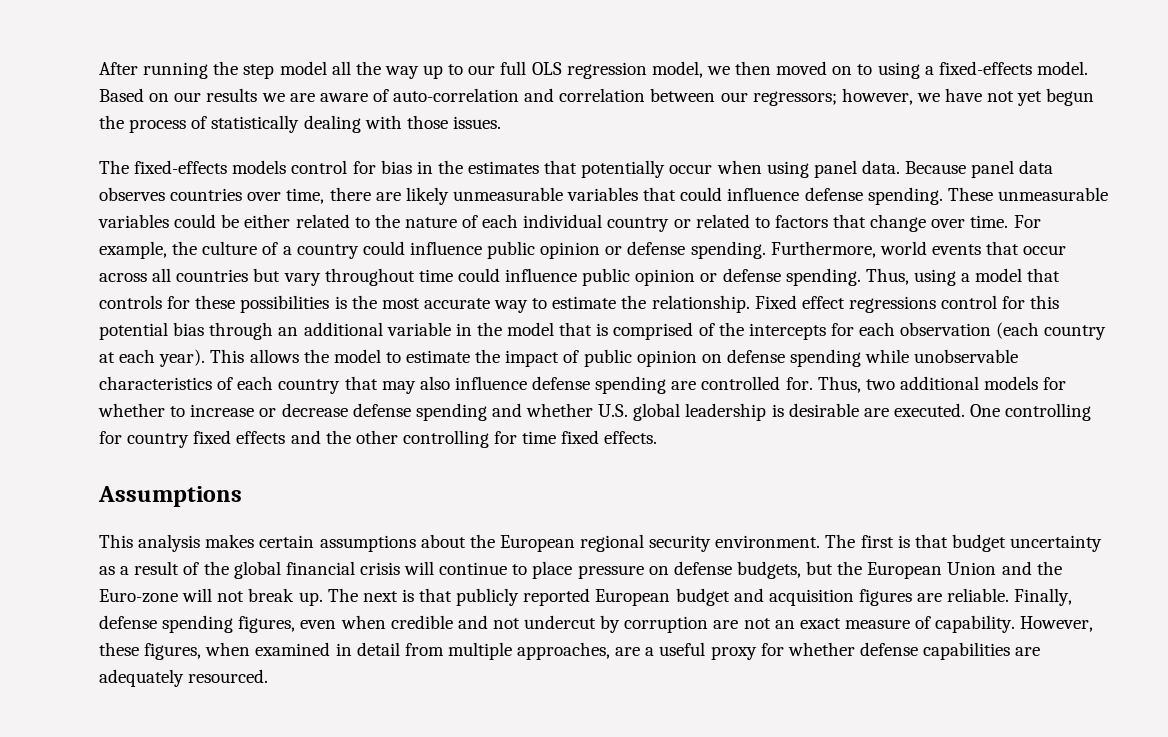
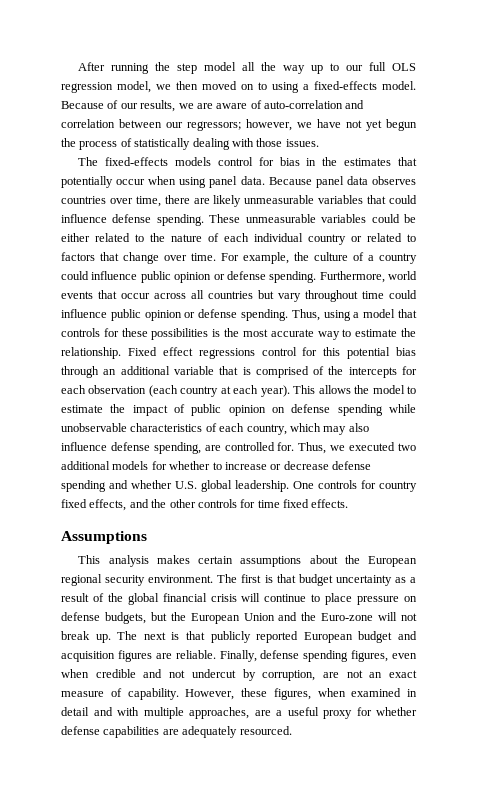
[99,88,258,102] Based on our results -> [61,100,176,112] Because of our results,
[455,322,555,336] in the model -> (214, 370) none
[278,376,378,394] country that -> [246,423,321,435] country, which
[595,376,667,394] spending -> [153,442,201,454] spending,
(861, 384) none -> [330,442,396,451] we executed
[685,403,1092,421] leadership is desirable are executed. One controlling -> [235,480,357,492] leadership. One controls
[236,431,286,444] effects -> [89,499,127,511] effects,
[402,430,489,448] controlling -> [197,499,237,508] controls
[624,616,709,633] corruption -> [262,670,316,681] corruption,
[404,643,444,656] from -> [93,707,139,716] and with

